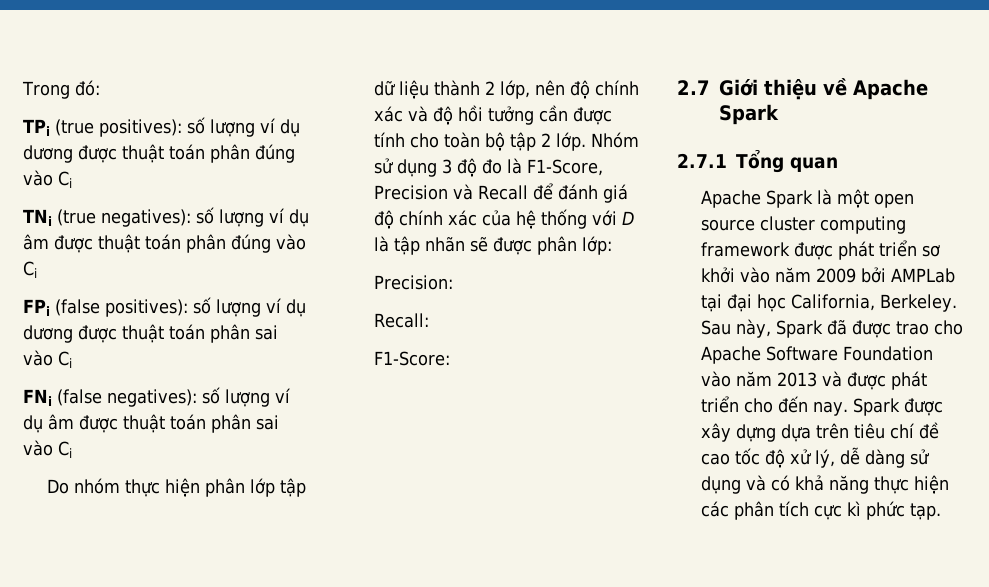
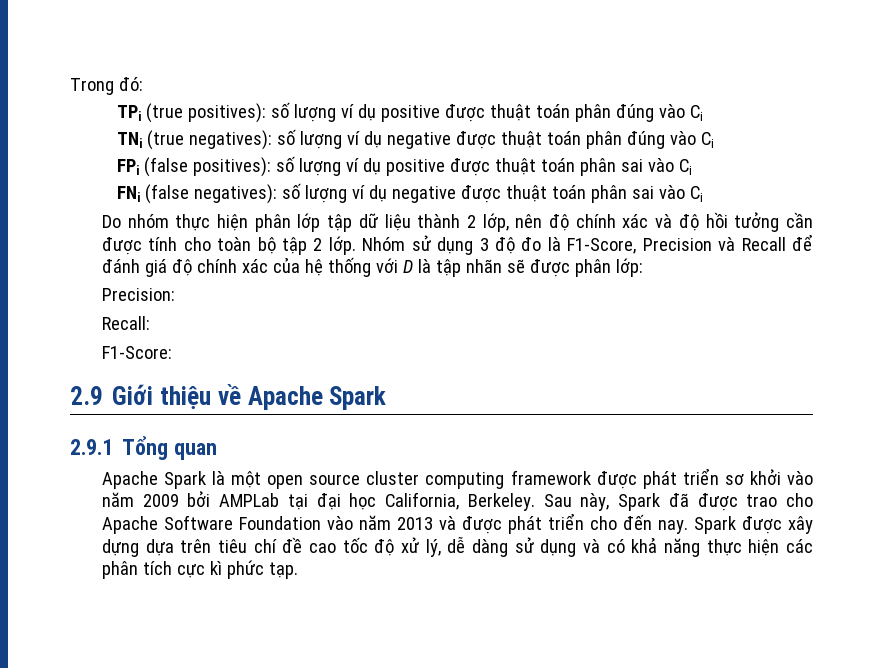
[23,145,73,163] dương -> [380,105,440,122] positive
[23,234,49,250] âm -> [386,132,451,149] negative
[23,325,73,343] dương -> [385,159,445,176] positive
[48,414,74,430] âm -> [391,186,456,203] negative
[677,80,710,95] 2.7 -> [70,386,103,405] 2.9
[677,153,727,168] 2.7.1 -> [70,439,113,455] 2.9.1

